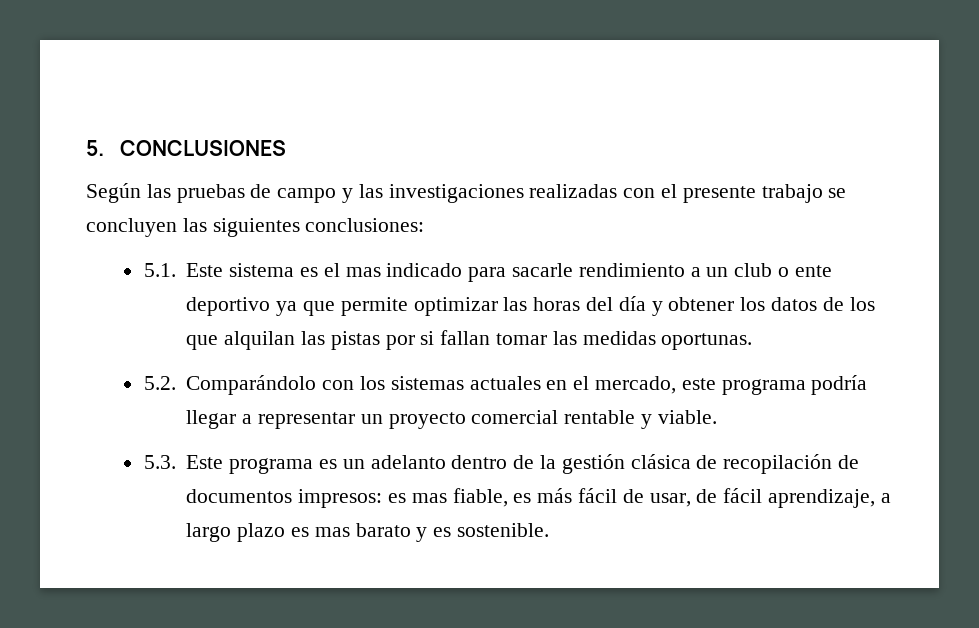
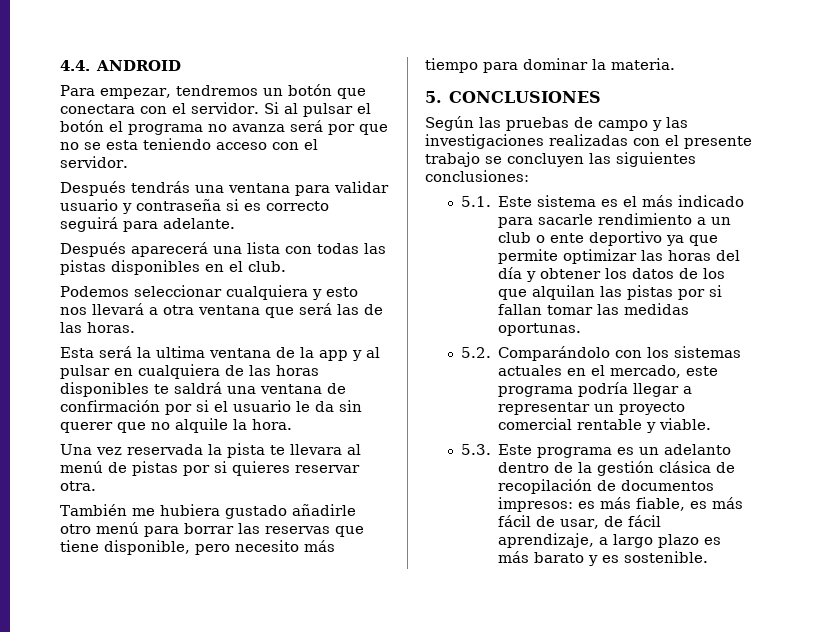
(86, 148) none -> [60,60,182,71] [60,84,366,99] [60,102,371,117] [60,120,388,135] [60,138,318,150] [60,156,128,168] [60,181,389,196] [60,199,329,214] [60,217,235,232] [60,242,386,257] [60,260,286,275] [60,285,358,300] [60,303,383,318] [60,322,135,333] [60,346,380,361] [60,364,319,379] [60,382,346,397] [60,400,362,415] [60,418,292,433] [60,443,361,458] [60,461,360,476] [60,481,96,491] [60,504,356,519] [60,522,364,537] [60,540,335,555] [425,58,675,73] 4.4. ANDROID // Para empezar, tendremos un botón que conectara con el servidor. Si al pulsar el botón el programa no avanza será por que no se esta teniendo acceso con el servidor. // Después tendrás una ventana para validar usuario y contraseña si es correcto seguirá para adelante. // Después aparecerá una lista con todas las pistas disponibles en el club. // Podemos seleccionar cualquiera y esto nos llevará a otra ventana que será las de las horas. // Esta será la ultima ventana de la app y al pulsar en cualquiera de las horas disponibles te saldrá una ventana de confirmación por si el usuario le da sin querer que no alquile la hora. // Una vez reservada la pista te llevara al menú de pistas por si quieres reservar otra. // También me hubiera gustado añadirle otro menú para borrar las reservas que tiene disponible, pero necesito más tiempo para dominar la materia. //
[345,267,381,277] mas -> [642,195,674,207] más
[411,493,447,503] mas -> [600,497,632,509] más
[314,527,350,537] mas -> [498,551,530,563] más

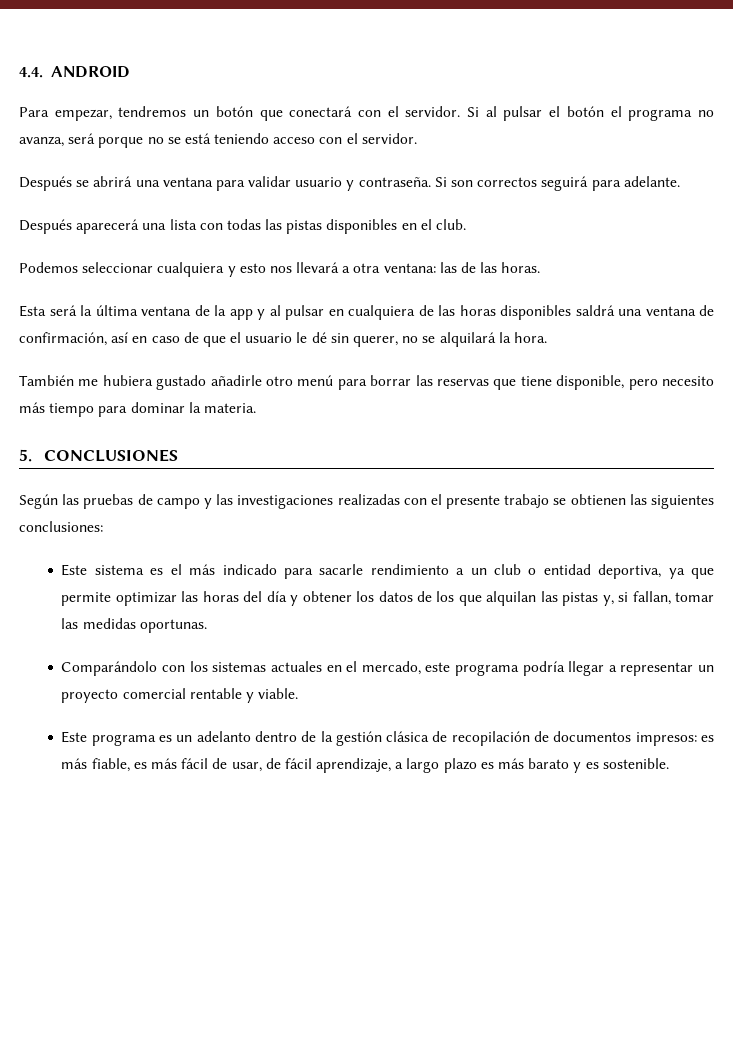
[60,104,135,114] conectara -> [289,106,353,117] conectará
[232,120,388,135] [60,140,138,150] avanza será por que no se esta -> [19,133,211,148] avanza, será porque no se está
[131,181,190,193] tendrás -> [76,176,133,187] se abrirá
[136,199,329,211] contraseña si es correcto -> [358,176,538,187] contraseña. Si son correctos
[198,303,332,318] ventana que será -> [383,263,436,273] ventana:
[156,346,205,358] ultima -> [95,305,138,316] última
[154,384,169,394] te -> (571, 312) none
[60,400,362,415] [60,418,292,433] [60,443,361,458] [60,461,360,476] [60,481,96,491] confirmación por si el usuario le da sin querer que no alquile la hora. // Una vez reservada la pista te llevara al menú de pistas por si quieres reservar otra. -> [19,332,547,347] confirmación, así en caso de que el usuario le dé sin querer, no se alquilará la hora.
[507,153,584,167] concluyen -> [570,494,626,505] obtienen
[461,196,492,207] 5.1. -> (103, 526) none
[550,231,663,246] ente deportivo -> [543,564,662,579] entidad deportiva,
[678,285,723,300] [498,304,543,315] por si fallan -> [602,591,671,606] y, si fallan,
[461,347,492,358] 5.2. -> (207, 626) none
[461,444,492,455] 5.3. -> (299, 693) none

